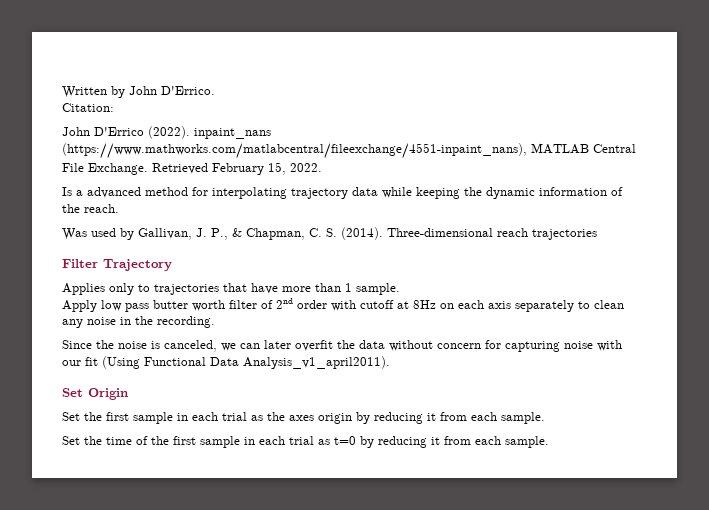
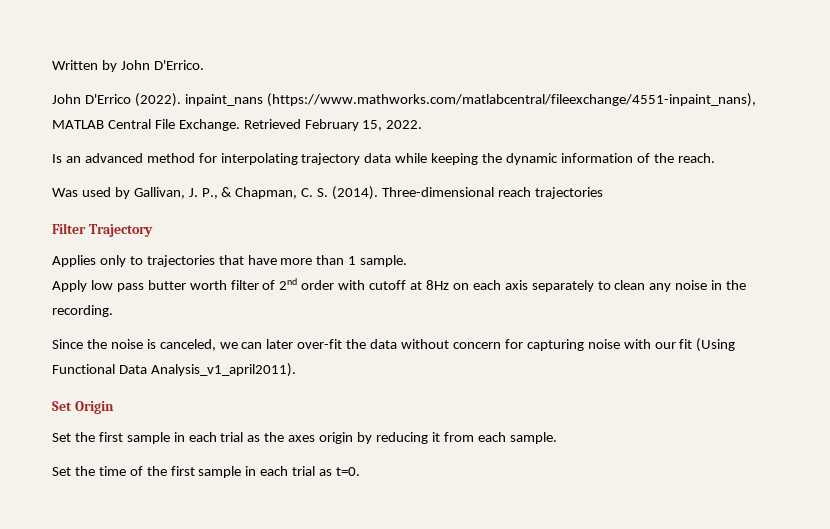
[62,103,114,112] // Citation: -> (204, 65) none
[76,190,83,196] a -> [65,156,81,163] an
[295,340,333,351] overfit -> [297,339,343,349] over-fit
[334,436,549,448] t=0 by reducing it from each sample. -> [336,467,361,476] t=0.

